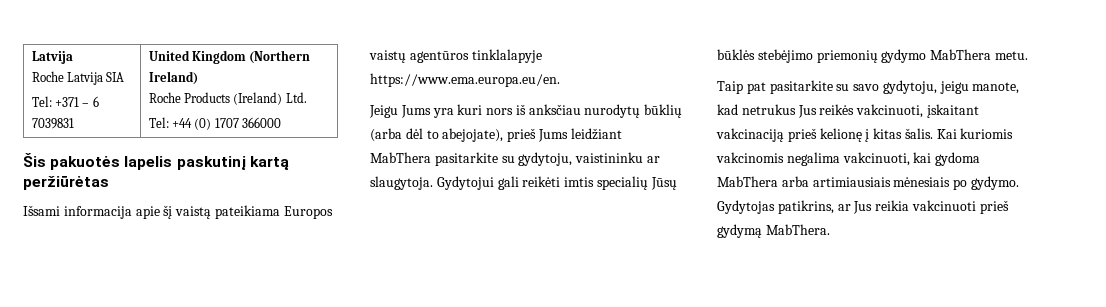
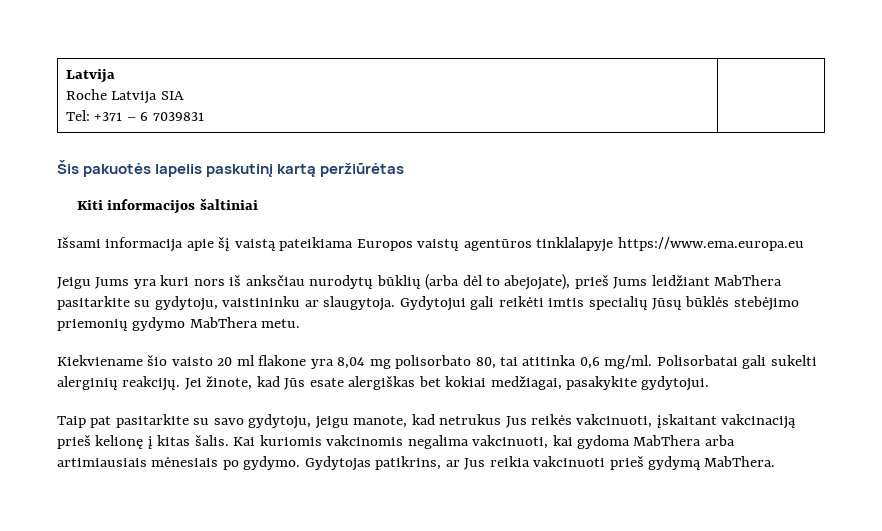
[148,50,311,64] [148,71,198,85] [148,92,307,105] [148,117,282,130] United Kingdom (Northern Ireland) // Roche Products (Ireland) Ltd. // Tel: +44 (0) 1707 366000 -> (204, 116) none
(109, 183) none -> [76,198,258,214] // Kiti informacijos šaltiniai
[370,73,560,87] https://www.ema.europa.eu/en. -> [617,237,804,251] https://www.ema.europa.eu
(1028, 55) none -> [57,355,817,369] [57,376,710,391] // Kiekviename šio vaisto 20 ml flakone yra 8,04 mg polisorbato 80, tai atitinka 0,6 mg/ml. Polisorbatai gali sukelti alerginių reakcijų. Jei žinote, kad Jūs esate alergiškas bet kokiai medžiagai, pasakykite gydytojui.

